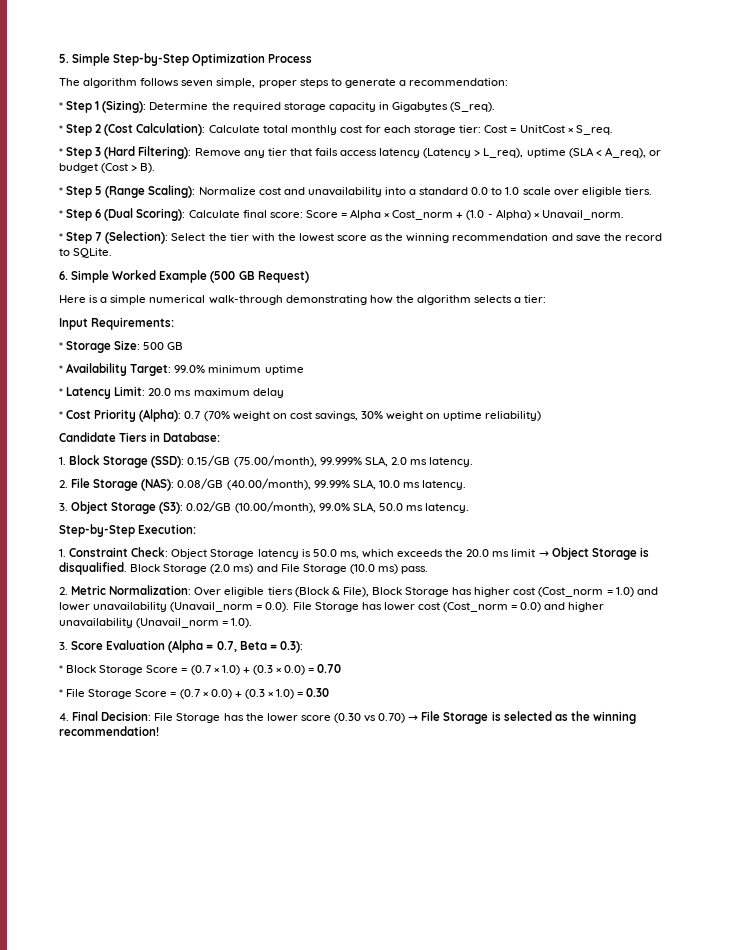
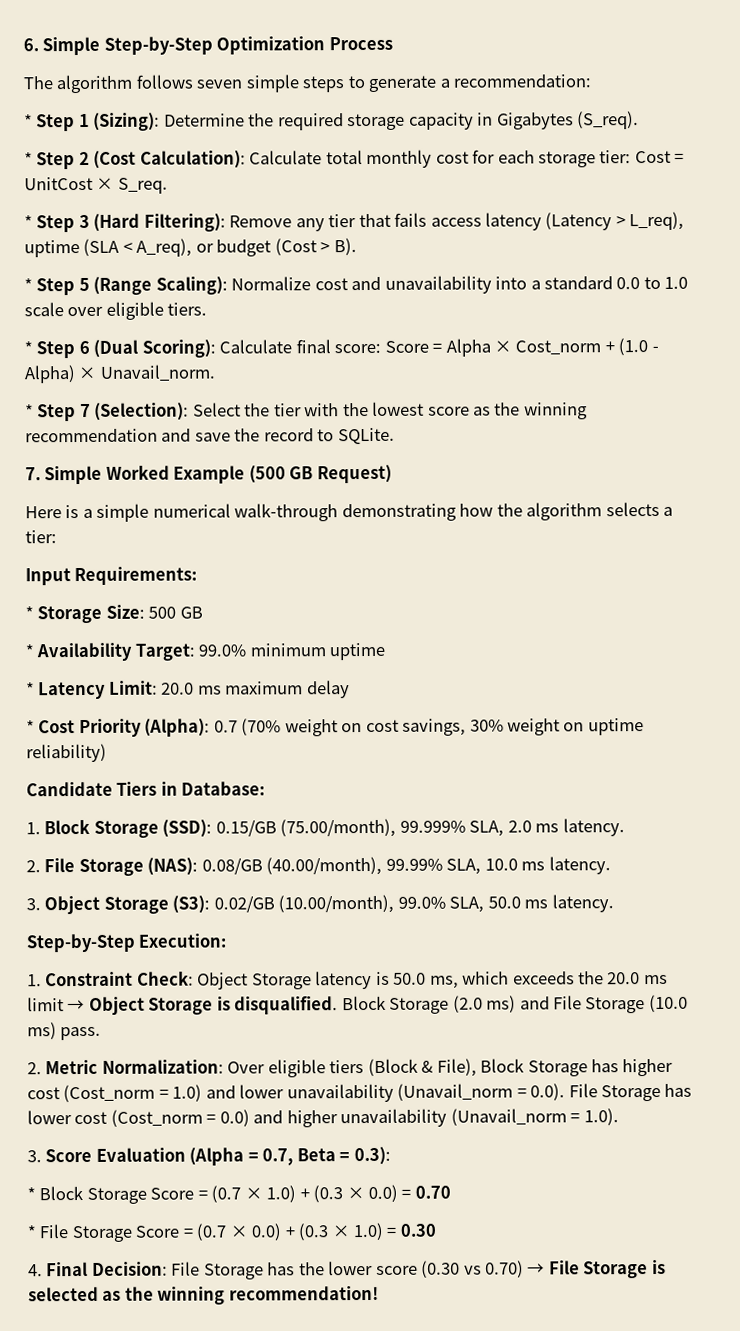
[59,54,69,63] 5. -> [23,38,39,52] 6.
[216,78,297,88] simple, proper -> [245,74,299,93] simple
[59,271,68,280] 6. -> [25,467,41,481] 7.

